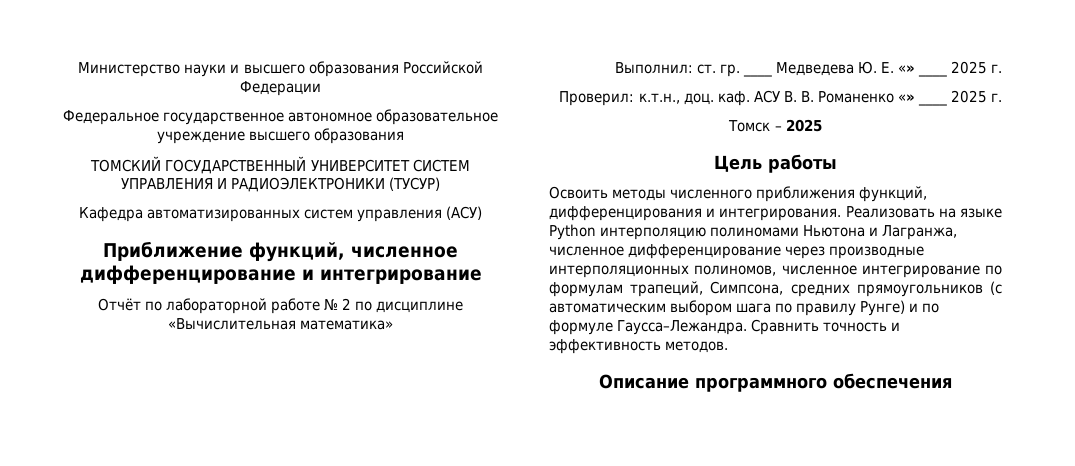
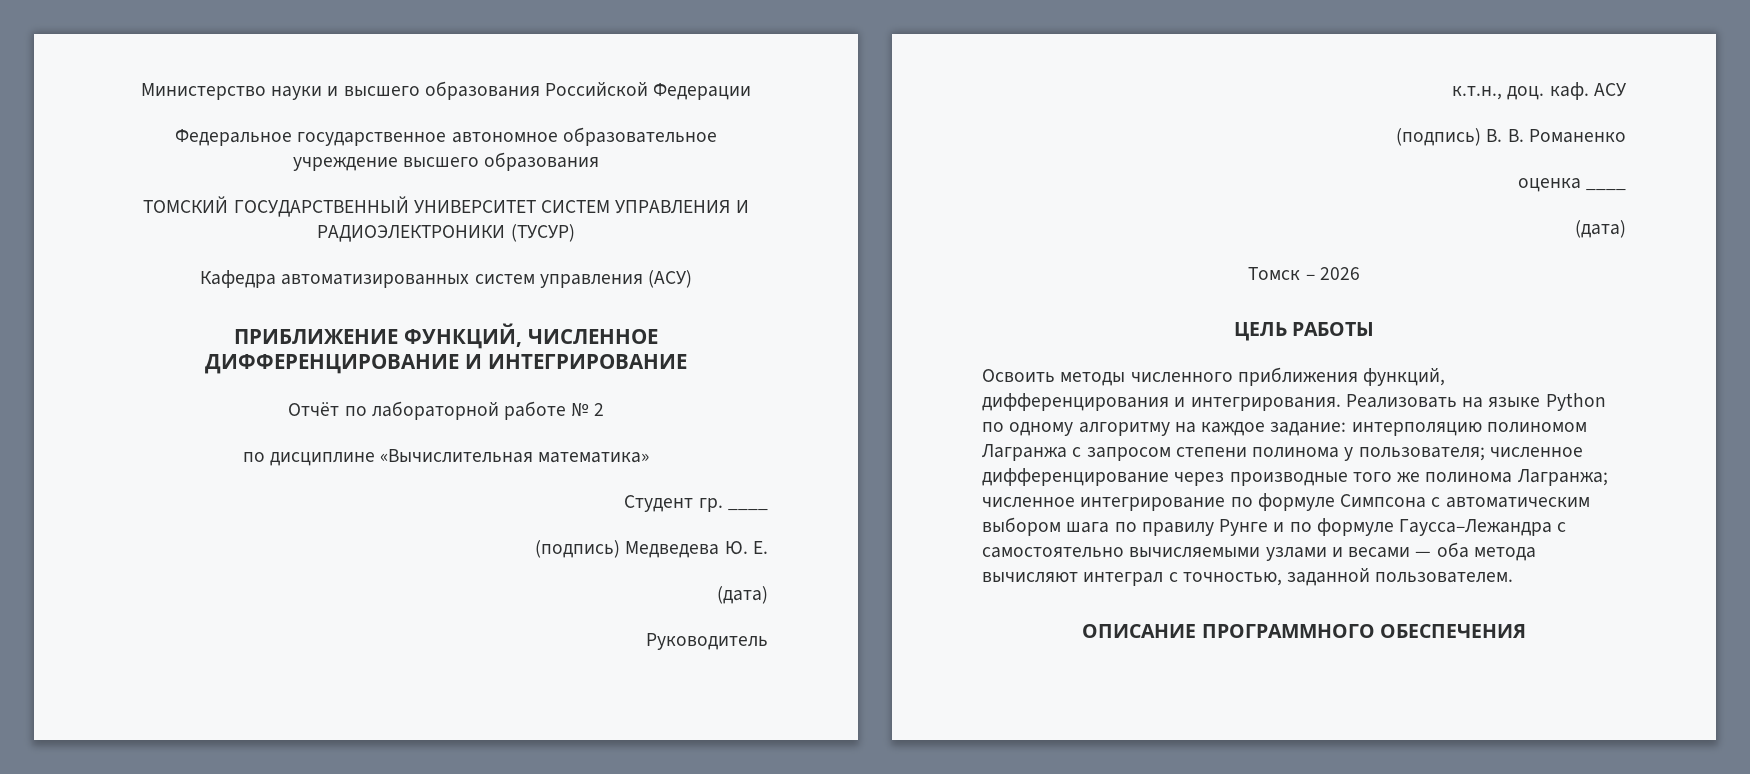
[103,241,458,262] [79,265,482,284] Приближение функций, численное дифференцирование и интегрирование -> [234,323,658,349] [205,354,687,374] ПРИБЛИЖЕНИЕ ФУНКЦИЙ, ЧИСЛЕННОЕ ДИФФЕРЕНЦИРОВАНИЕ И ИНТЕГРИРОВАНИЕ
(352, 304) none -> (604, 409) //
[614,62,716,74] Выполнил: ст. -> [624,495,694,512] Студент
(772, 75) none -> [535,540,621,558] // (подпись)
[897,65,915,73] [917,61,1003,77] [559,91,635,106] «» ____ 2025 г. // Проверил: -> [717,586,768,604] [646,633,768,650] // (дата) // Руководитель //
(780, 96) none -> [1396,128,1482,146] // (подпись)
[897,94,915,102] [917,90,1003,106] «» ____ 2025 г. -> [1517,178,1626,192] [1575,220,1626,238] // оценка ____ // (дата)
[785,119,822,132] [714,154,837,173] 2025 // Цель работы -> [1319,267,1360,280] [1233,322,1375,341] 2026 // ЦЕЛЬ РАБОТЫ
[600,225,958,240] [549,244,925,259] [549,265,1002,278] [549,281,1002,297] интерполяцию полиномами Ньютона и Лагранжа, численное дифференцирование через производные интерполяционных полиномов, численное интегрирование по формулам трапеций, Симпсона, средних прямоугольников (с -> [982,422,1587,436] [982,444,1583,461] [982,468,1608,486] [982,493,1441,511] по одному алгоритму на каждое задание: интерполяцию полиномом Лагранжа с запросом степени полинома у пользователя; численное дифференцирование через производные того же полинома Лагранжа; численное интегрирование по формуле Симпсона с
[860,300,906,316] Рунге) -> [1219,519,1269,536] Рунге
[617,319,901,335] [549,339,729,354] [599,373,952,392] Гаусса–Лежандра. Сравнить точность и эффективность методов. // Описание программного обеспечения -> [1399,519,1567,536] [982,542,1536,561] [982,567,1514,586] [1082,624,1526,638] Гаусса–Лежандра с самостоятельно вычисляемыми узлами и весами — оба метода вычисляют интеграл с точностью, заданной пользователем. // ОПИСАНИЕ ПРОГРАММНОГО ОБЕСПЕЧЕНИЯ

